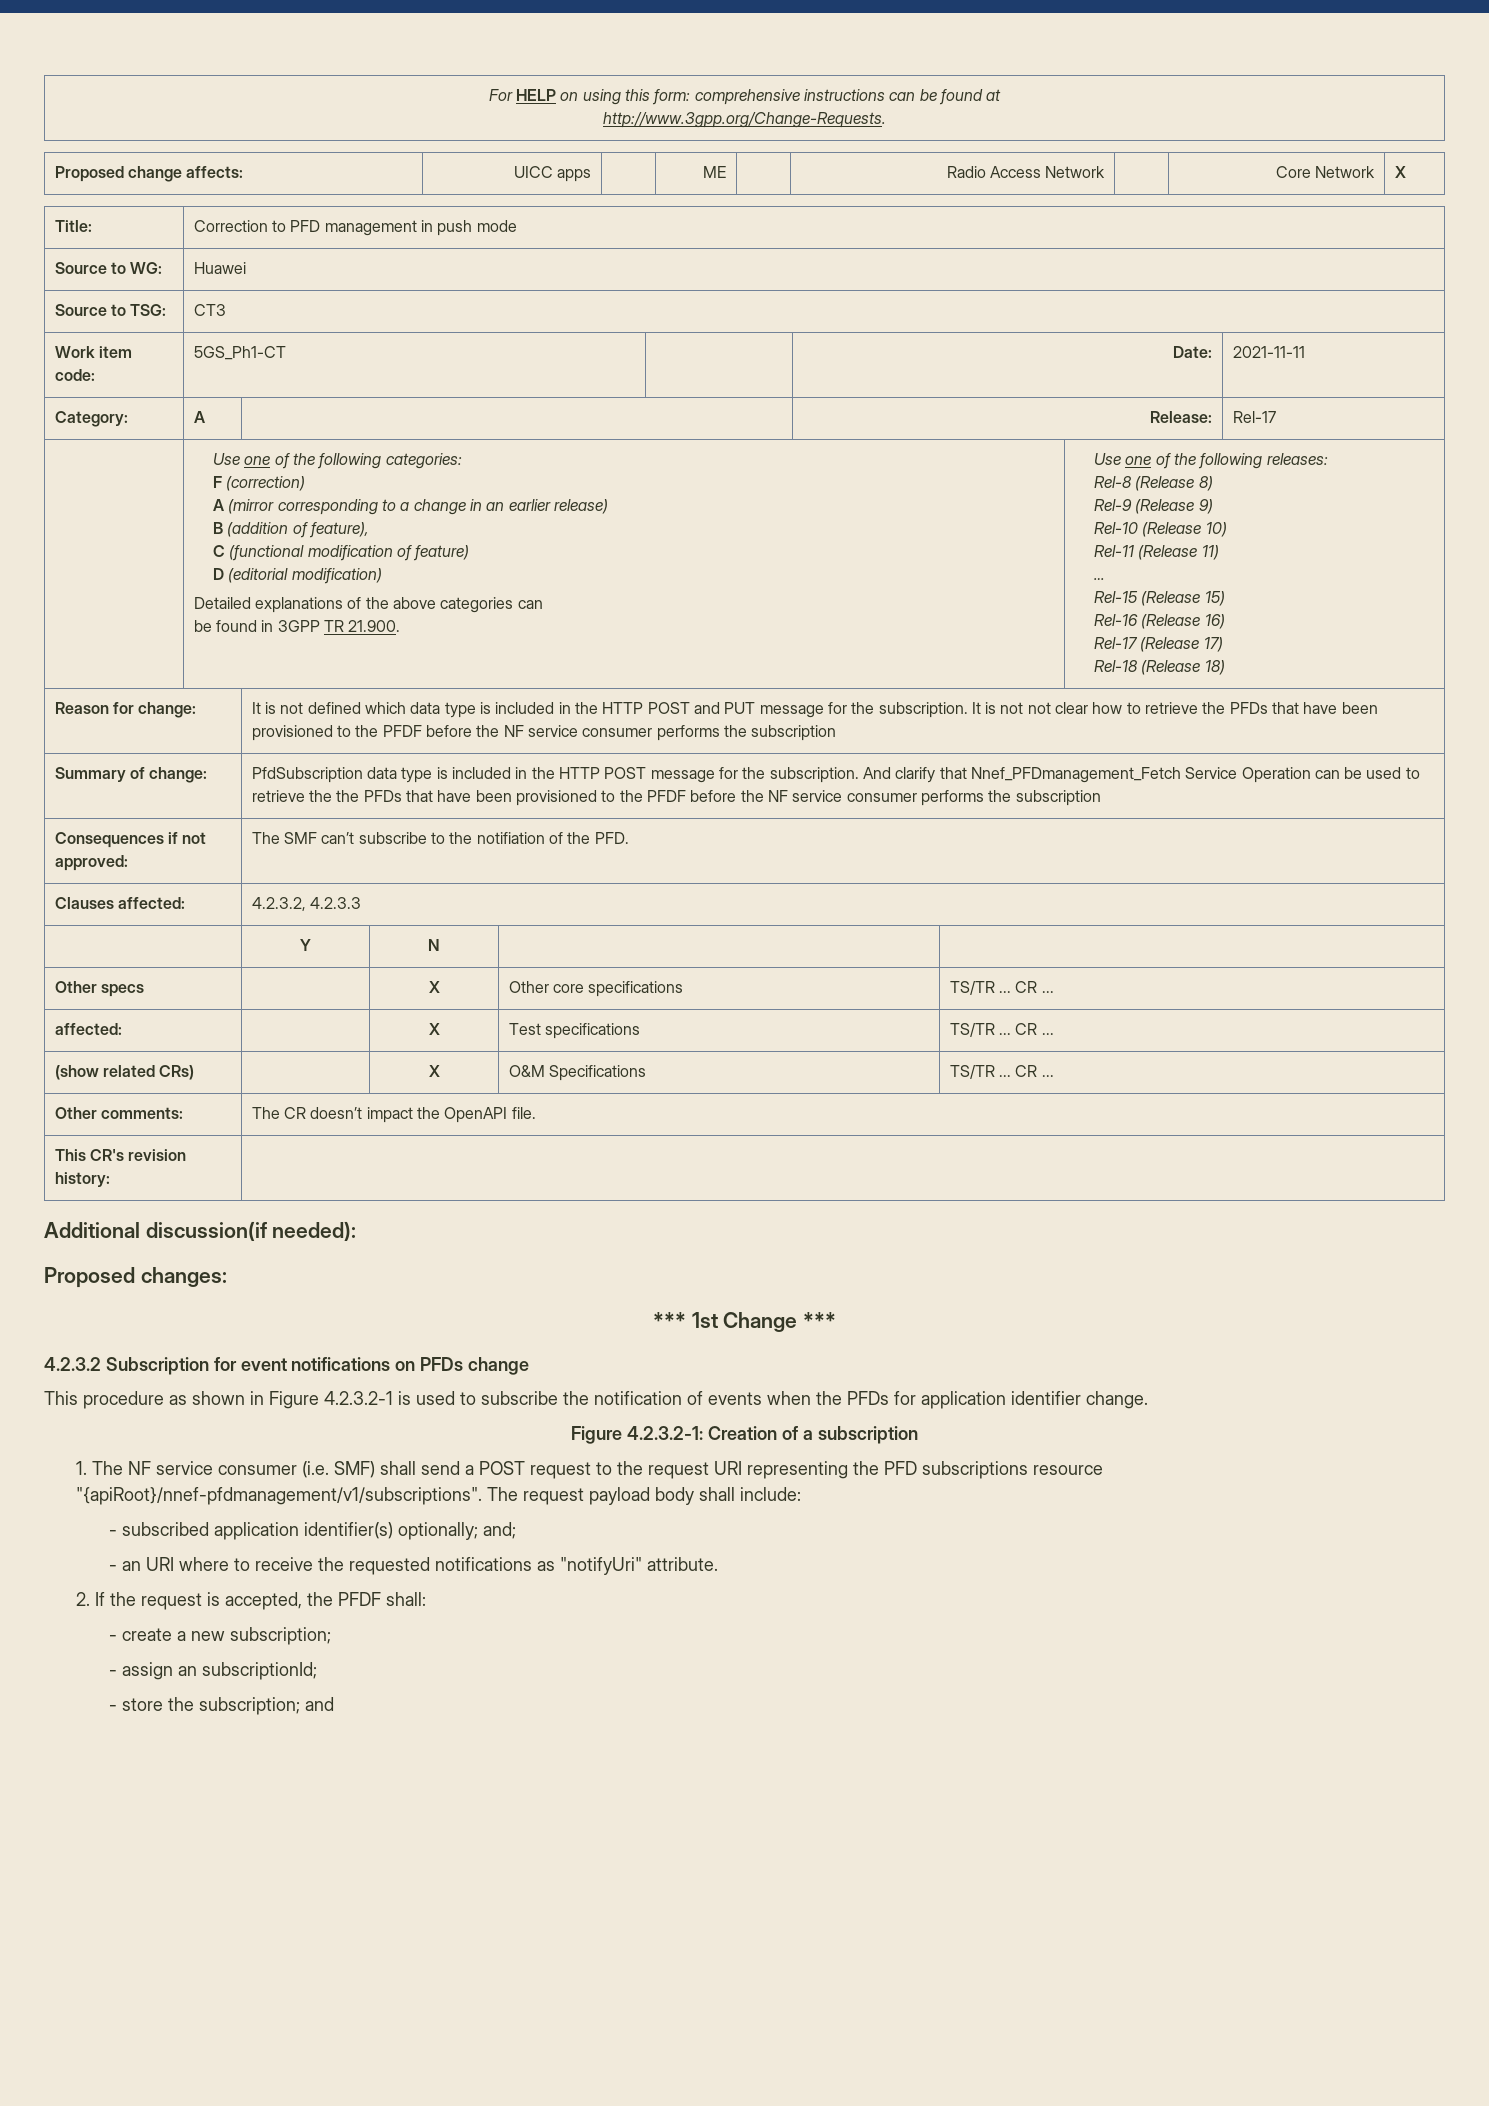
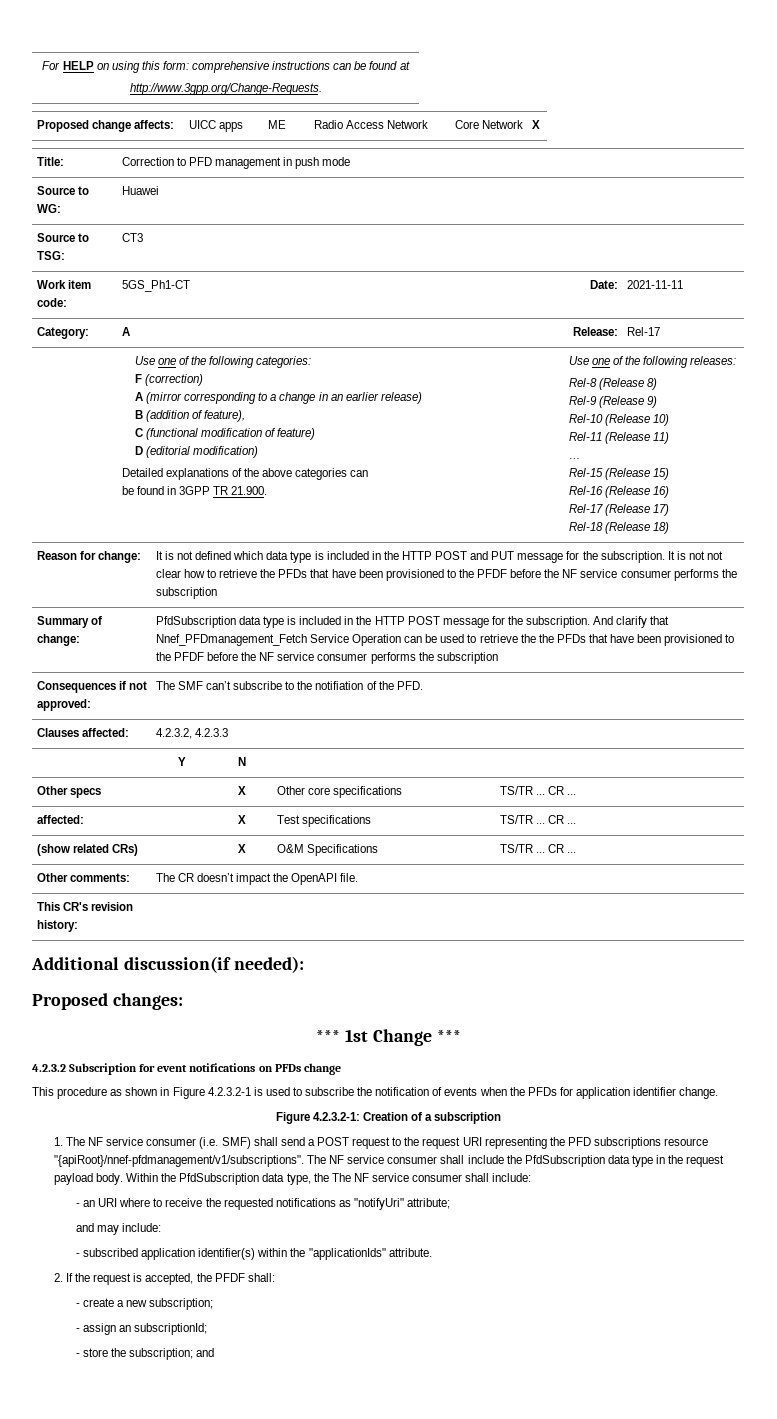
[523,1487,802,1505] [108,1522,516,1540] request payload body shall include: // - subscribed application identifier(s) optionally; and; -> [329,1155,725,1167] [53,1173,532,1185] NF service consumer shall include the PfdSubscription data type in the request payload body. Within the PfdSubscription data type, the The NF service consumer shall include:
(642, 1566) none -> [407,1198,451,1209] [75,1223,162,1235] [75,1248,386,1260] attribute; // and may include: // - subscribed application identifier(s) within the "applicationIds"

